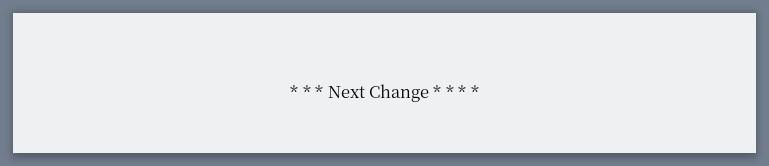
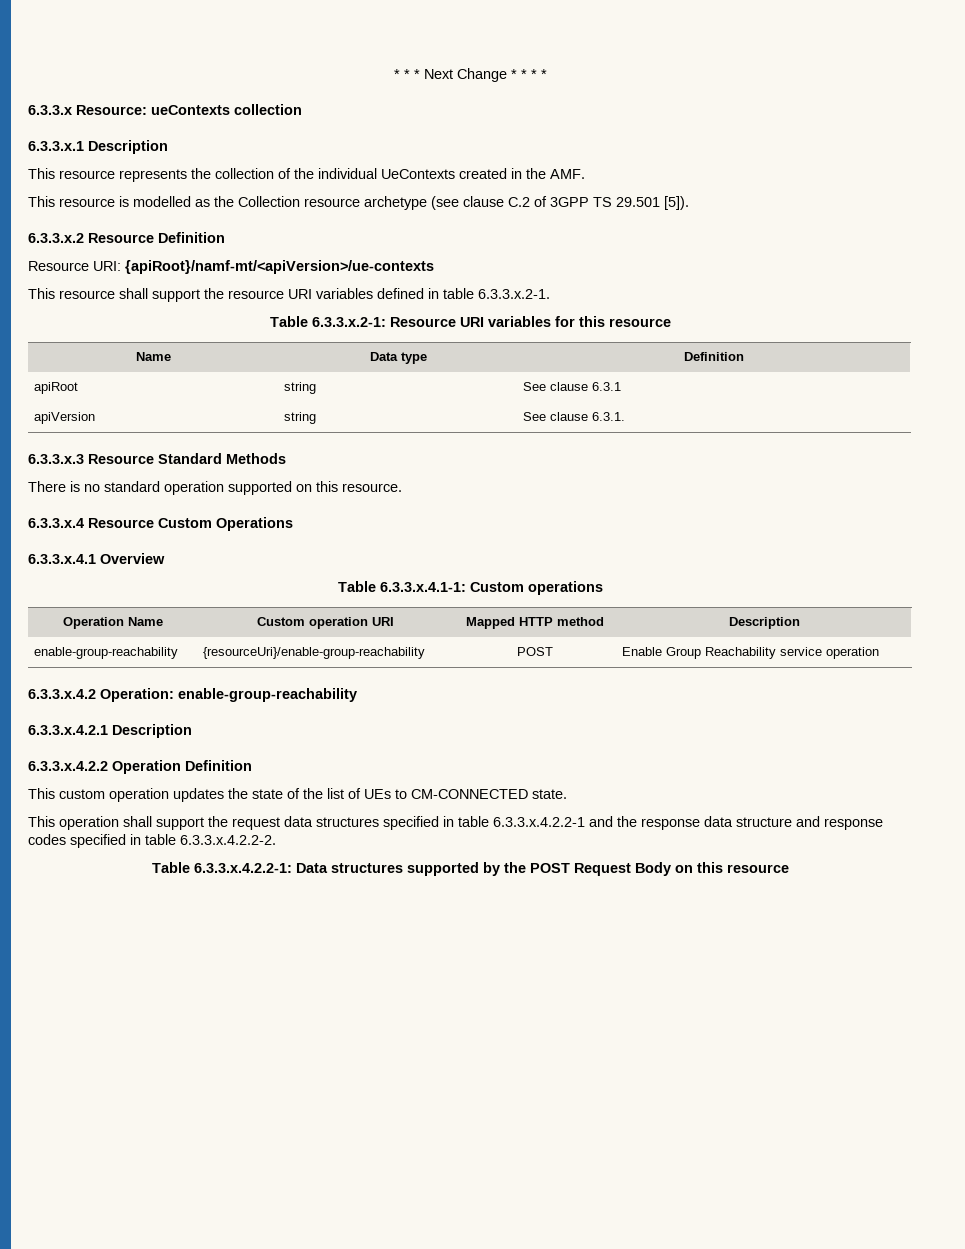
(479, 91) none -> [28,104,302,115] [28,140,168,154] [28,168,585,182] [28,196,689,210] [28,232,225,243] [28,260,434,274] [28,288,550,302] [269,316,671,327] [136,352,171,361] [369,352,427,364] [684,352,744,361] [33,382,78,394] [283,382,316,394] [522,382,621,391] [33,412,95,424] [283,412,316,424] [522,412,625,421] [28,453,286,464] [28,481,402,495] [28,517,293,531] [28,553,165,564] [337,581,603,595] [63,617,163,629] [256,617,394,629] [465,617,604,629] [728,617,800,629] [33,647,178,659] [202,647,425,659] [516,647,553,656] [621,647,879,659] [28,688,357,702] [28,724,192,738] [28,760,252,774] [28,788,567,802] [28,816,883,830] [28,834,276,848] [151,862,789,876] // 6.3.3.x Resource: ueContexts collection // 6.3.3.x.1 Description // This resource represents the collection of the individual UeContexts created in the AMF. // This resource is modelled as the Collection resource archetype (see clause C.2 of 3GPP TS 29.501 [5]). // 6.3.3.x.2 Resource Definition // Resource URI: {apiRoot}/namf-mt/<apiVersion>/ue-contexts // This resource shall support the resource URI variables defined in table 6.3.3.x.2-1. // Table 6.3.3.x.2-1: Resource URI variables for this resource // Name | Data type | Definition // apiRoot | string | See clause 6.3.1 // apiVersion | string | See clause 6.3.1. // 6.3.3.x.3 Resource Standard Methods // There is no standard operation supported on this resource. // 6.3.3.x.4 Resource Custom Operations // 6.3.3.x.4.1 Overview // Table 6.3.3.x.4.1-1: Custom operations // Operation Name | Custom operation URI | Mapped HTTP method | Description // enable-group-reachability | {resourceUri}/enable-group-reachability | POST | Enable Group Reachability service operation // 6.3.3.x.4.2 Operation: enable-group-reachability // 6.3.3.x.4.2.1 Description // 6.3.3.x.4.2.2 Operation Definition // This custom operation updates the state of the list of UEs to CM-CONNECTED state. // This operation shall support the request data structures specified in table 6.3.3.x.4.2.2-1 and the response data structure and response codes specified in table 6.3.3.x.4.2.2-2. // Table 6.3.3.x.4.2.2-1: Data structures supported by the POST Request Body on this resource

